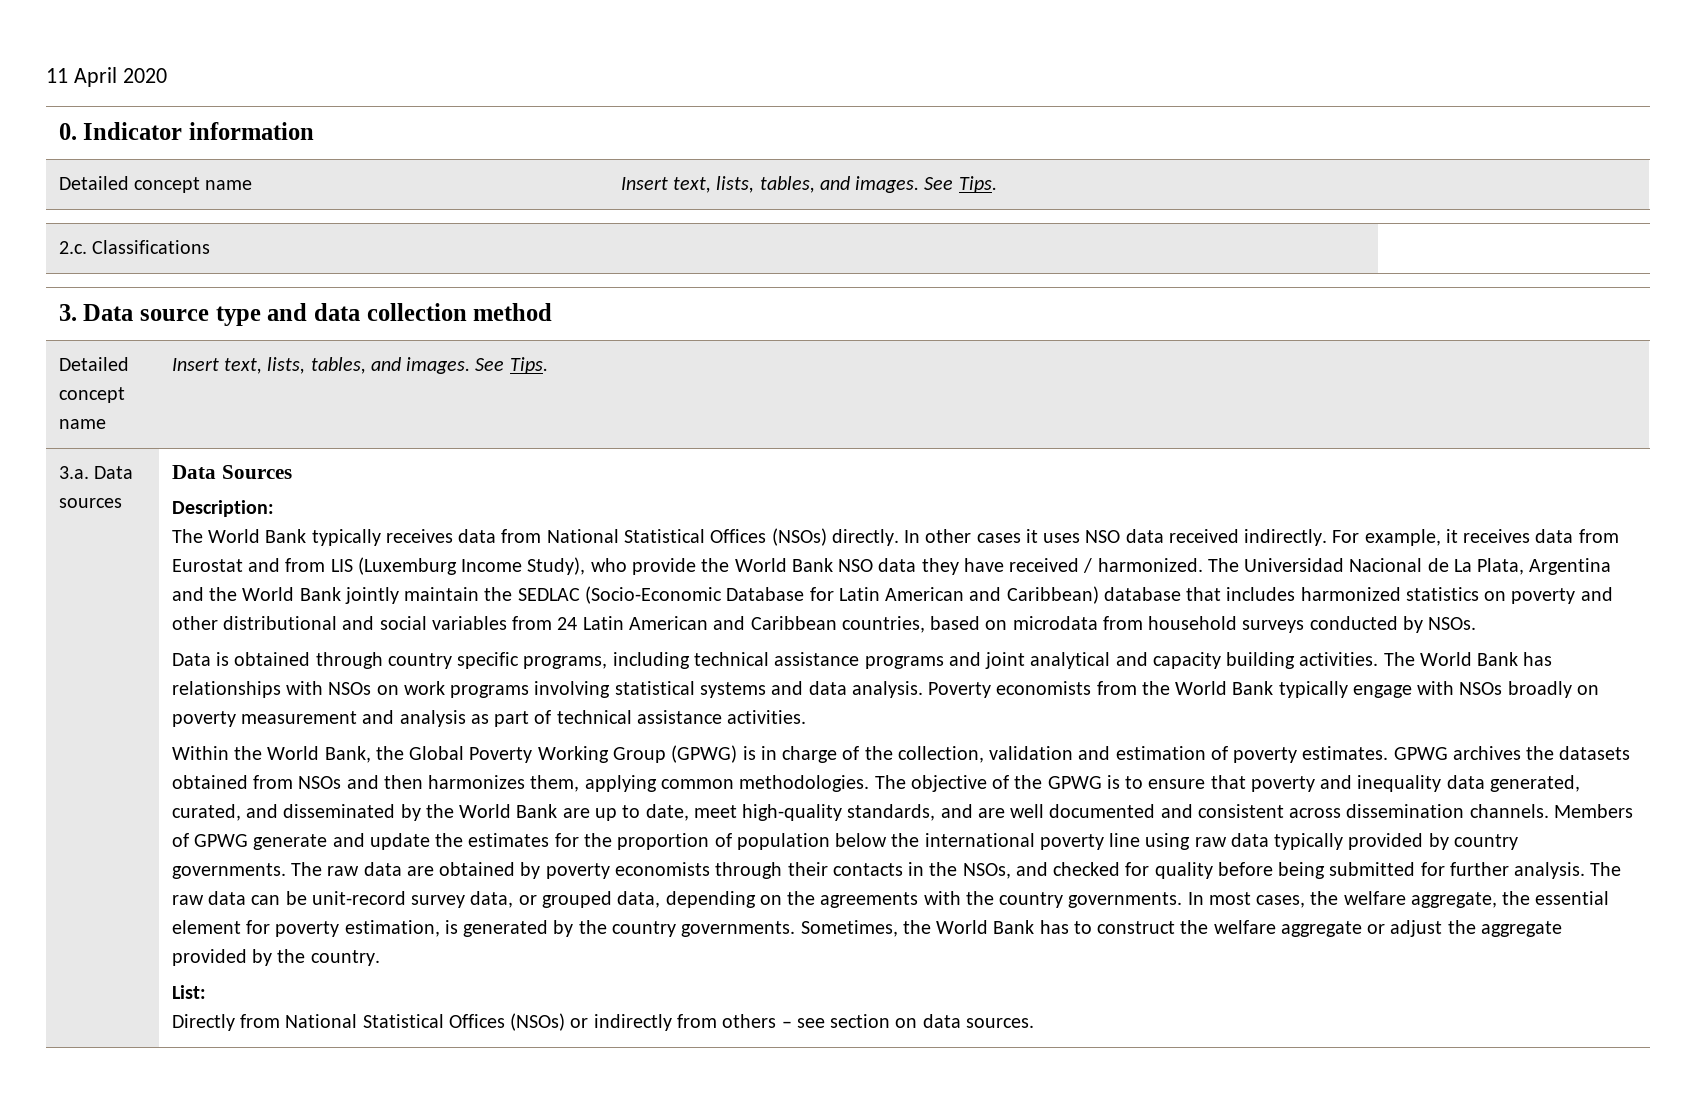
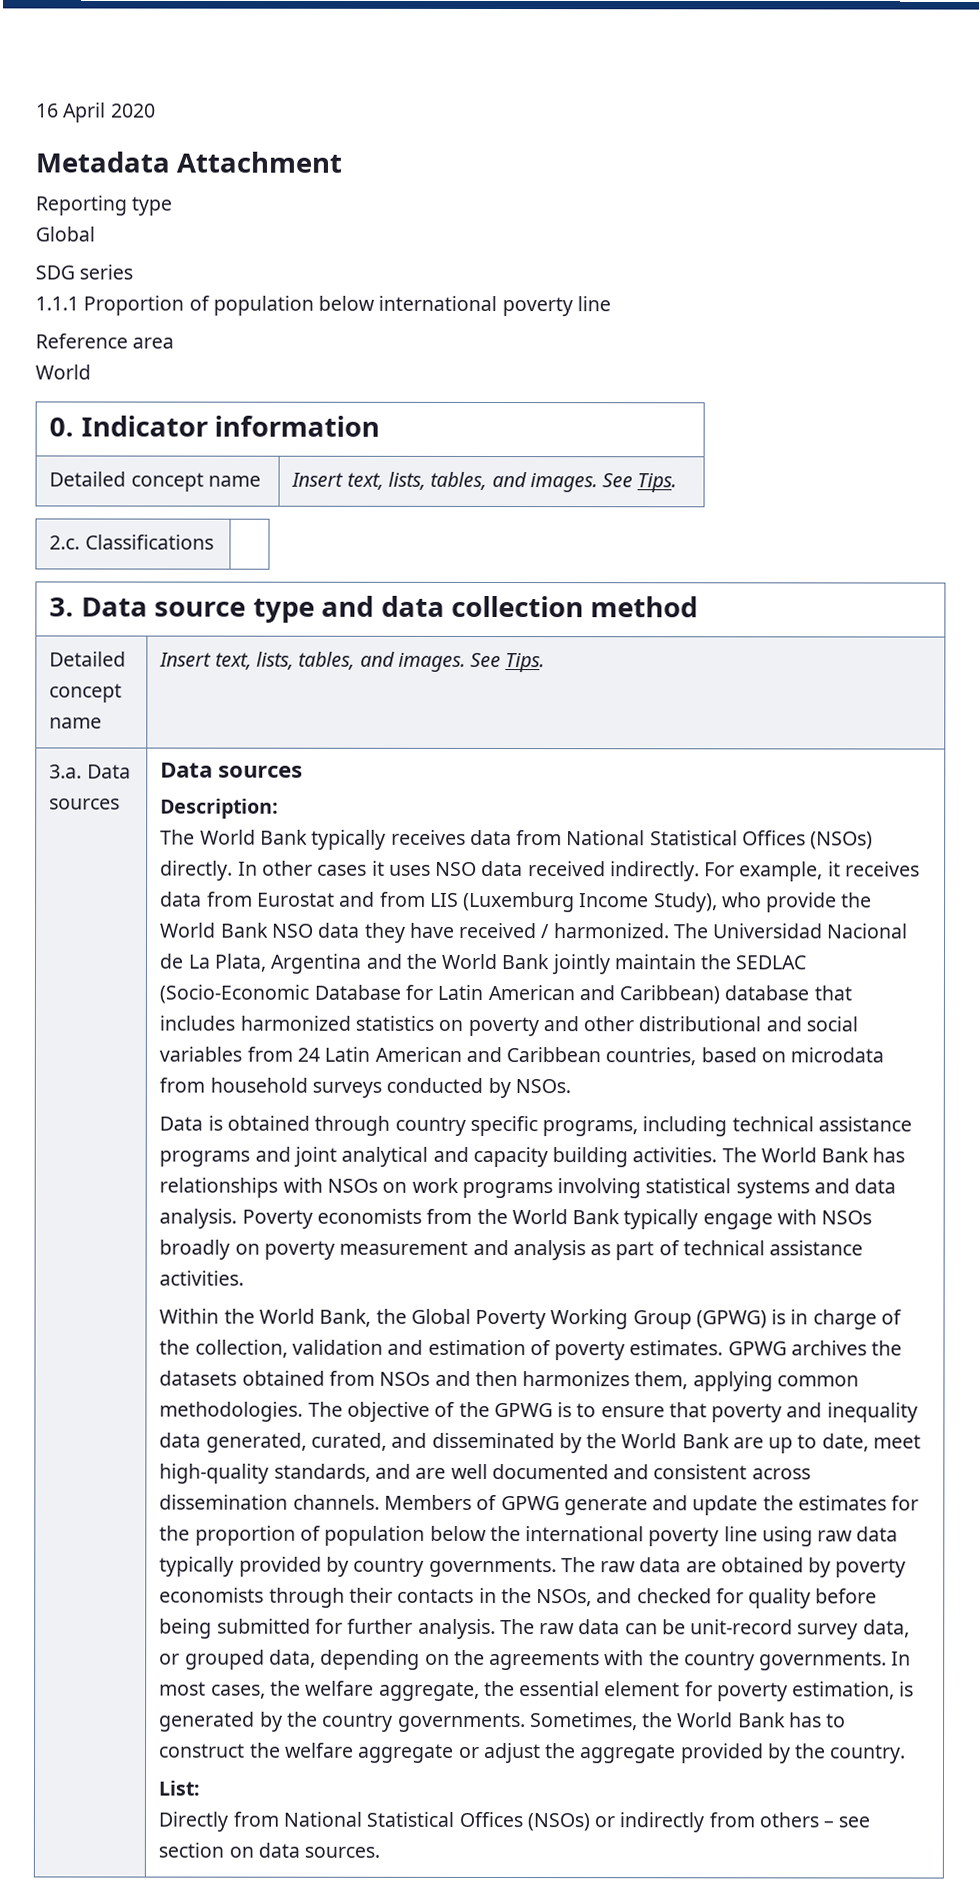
[46,68,68,83] 11 -> [36,103,59,118] 16
(167, 75) none -> [35,151,343,173] [35,195,173,216] [35,226,95,242] [35,264,134,280] [35,295,611,317] [35,333,175,349] [35,364,91,380] // Metadata Attachment // Reporting type // Global // SDG series // 1.1.1 Proportion of population below international poverty line // Reference area // World
[221,465,292,479] Sources -> [218,765,304,778] sources

